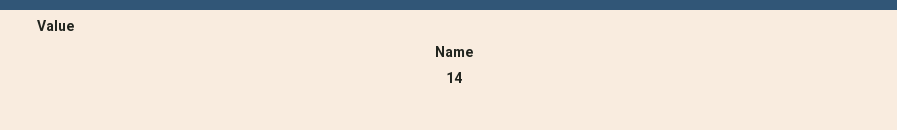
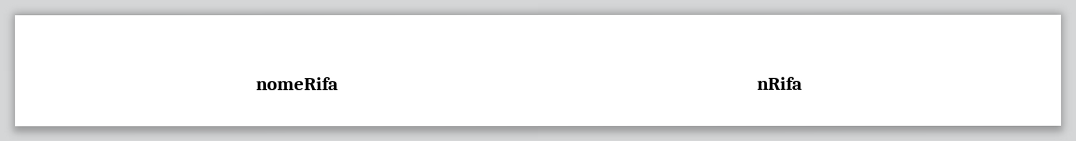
[37,20,74,31] [435,46,473,57] [446,72,462,83] Value // Name // 14 -> [256,77,339,91] [756,76,803,90] nomeRifa // nRifa

